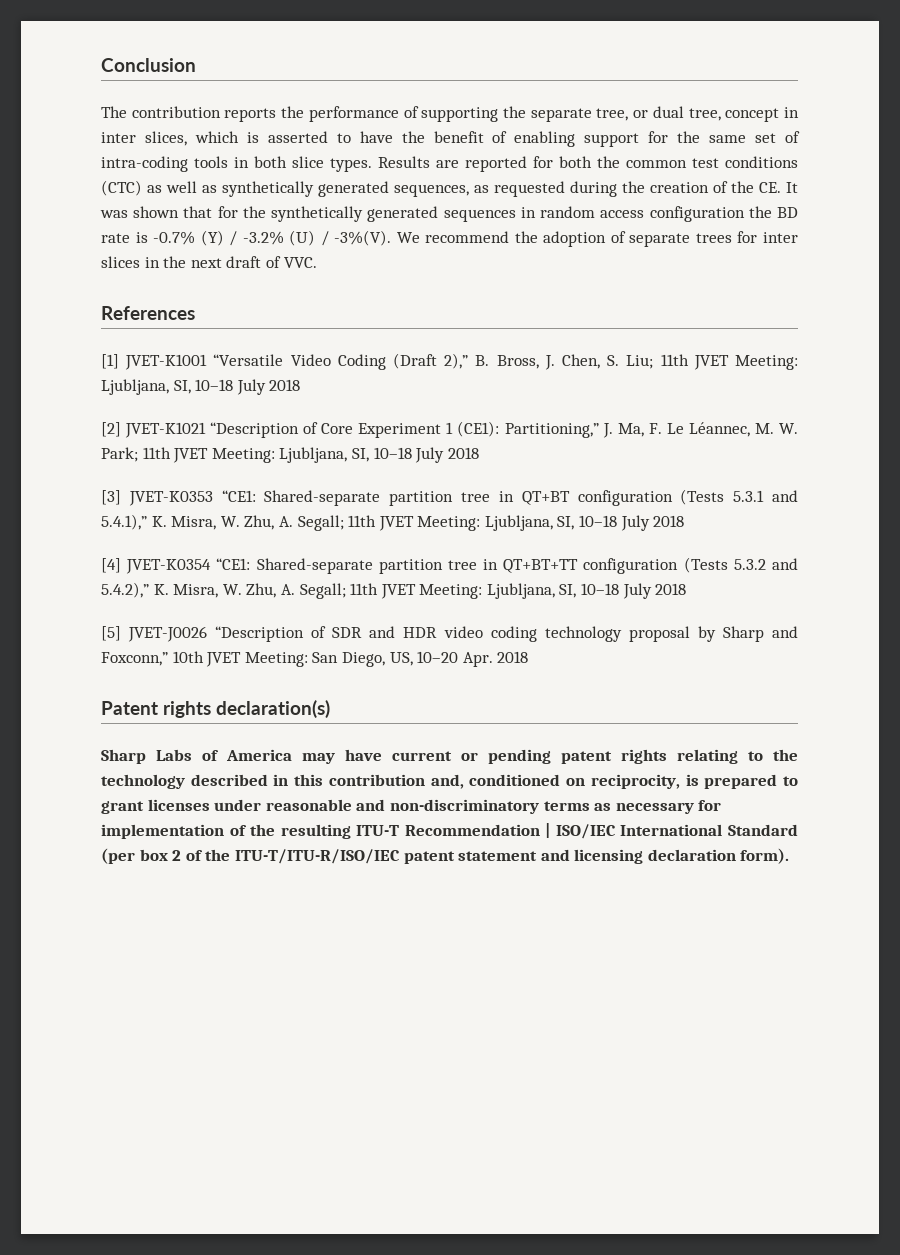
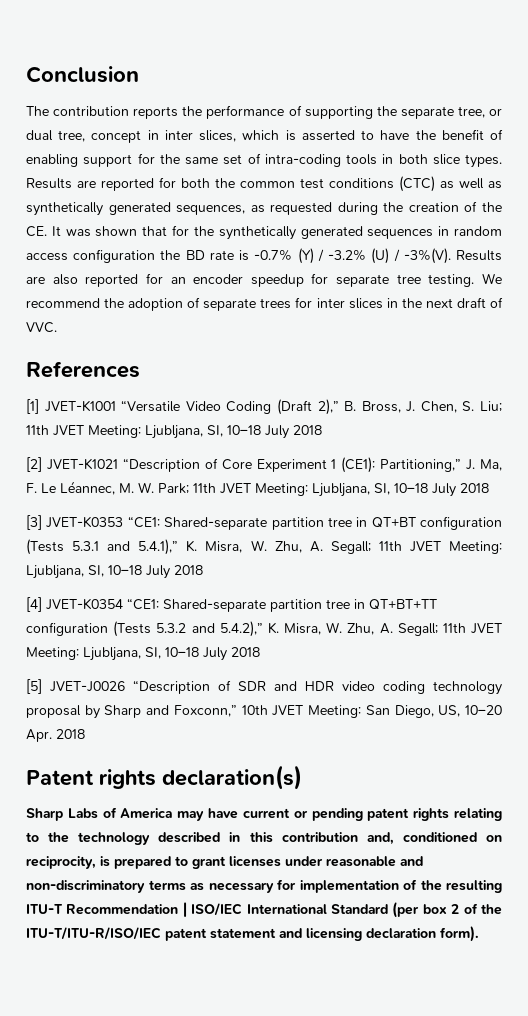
(392, 238) none -> [455,250,502,261] [26,273,475,287] Results are also reported for an encoder speedup for separate tree testing.

